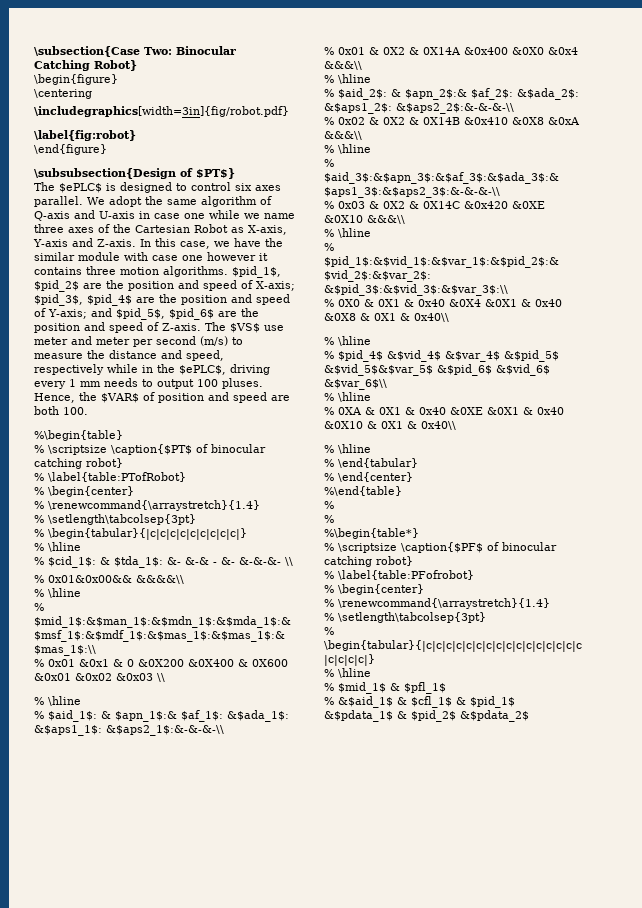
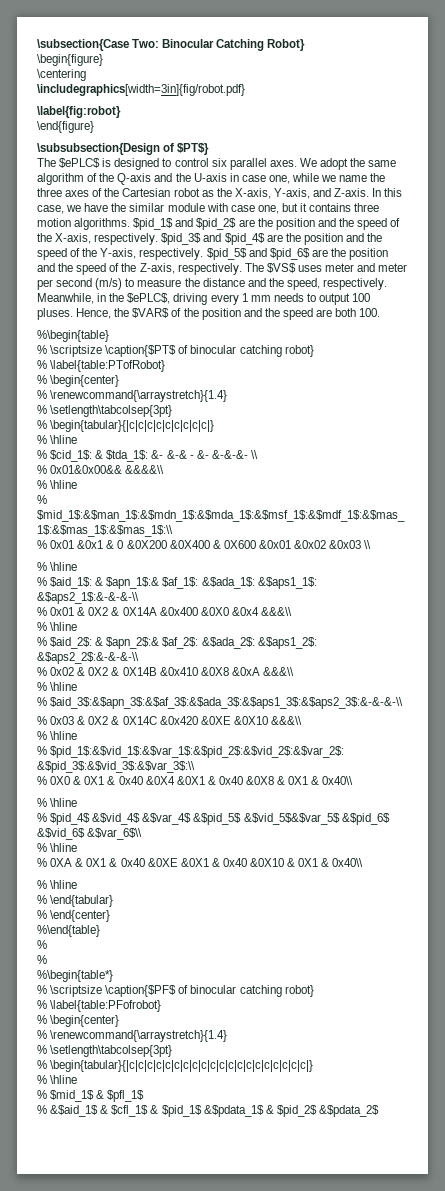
[255,185,281,191] [34,196,83,207] axes parallel. -> [229,158,297,170] parallel axes.
(272, 200) none -> [99,173,115,182] the
(95, 214) none -> [175,173,191,182] the
[184,213,205,219] one -> [268,175,290,184] one,
(295, 216) none -> [370,173,386,182] the
[194,224,287,235] [33,239,68,247] Robot as X-axis, Y-axis -> [173,188,310,199] robot as the X-axis, Y-axis,
[182,252,256,261] one however -> [257,203,298,214] one, but
[232,266,281,278] $pid_1$, -> [133,218,194,230] $pid_1$ and
[203,280,295,291] [34,294,83,306] speed of X-axis; $pid_3$, -> [338,218,401,230] [37,233,222,245] the speed of the X-axis, respectively. $pid_3$ and
[256,294,290,305] [34,308,165,320] speed of Y-axis; and $pid_5$, -> [367,233,383,242] [37,248,267,260] the speed of the Y-axis, respectively. $pid_5$ and
[109,322,201,333] speed of Z-axis. -> [58,263,242,275] the speed of the Z-axis, respectively.
[264,325,284,331] use -> [297,265,322,272] uses
[186,350,224,361] [34,364,138,375] speed, respectively while -> [268,278,388,290] [37,293,94,304] the speed, respectively. Meanwhile,
[158,392,229,403] position and -> [183,308,280,320] the position and the

